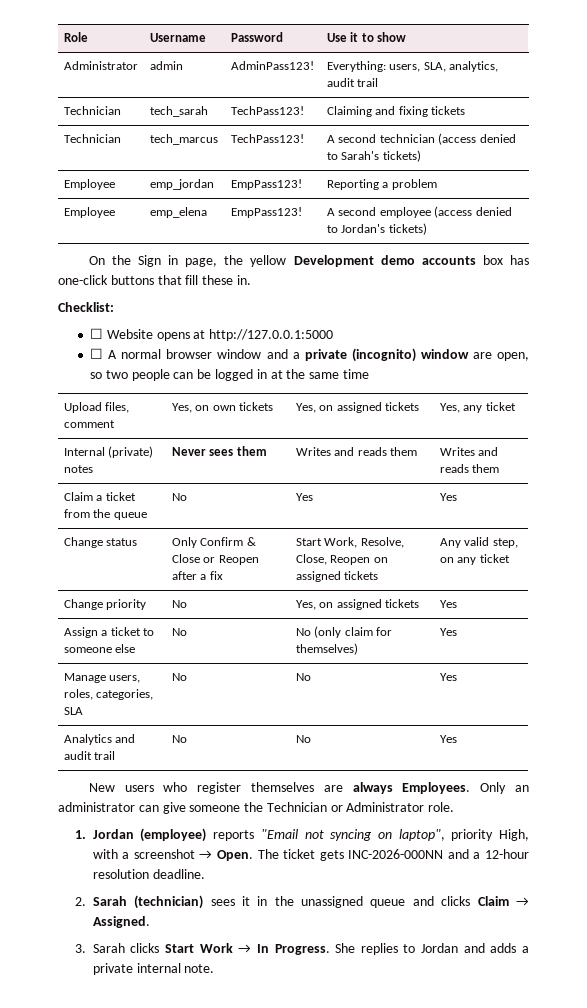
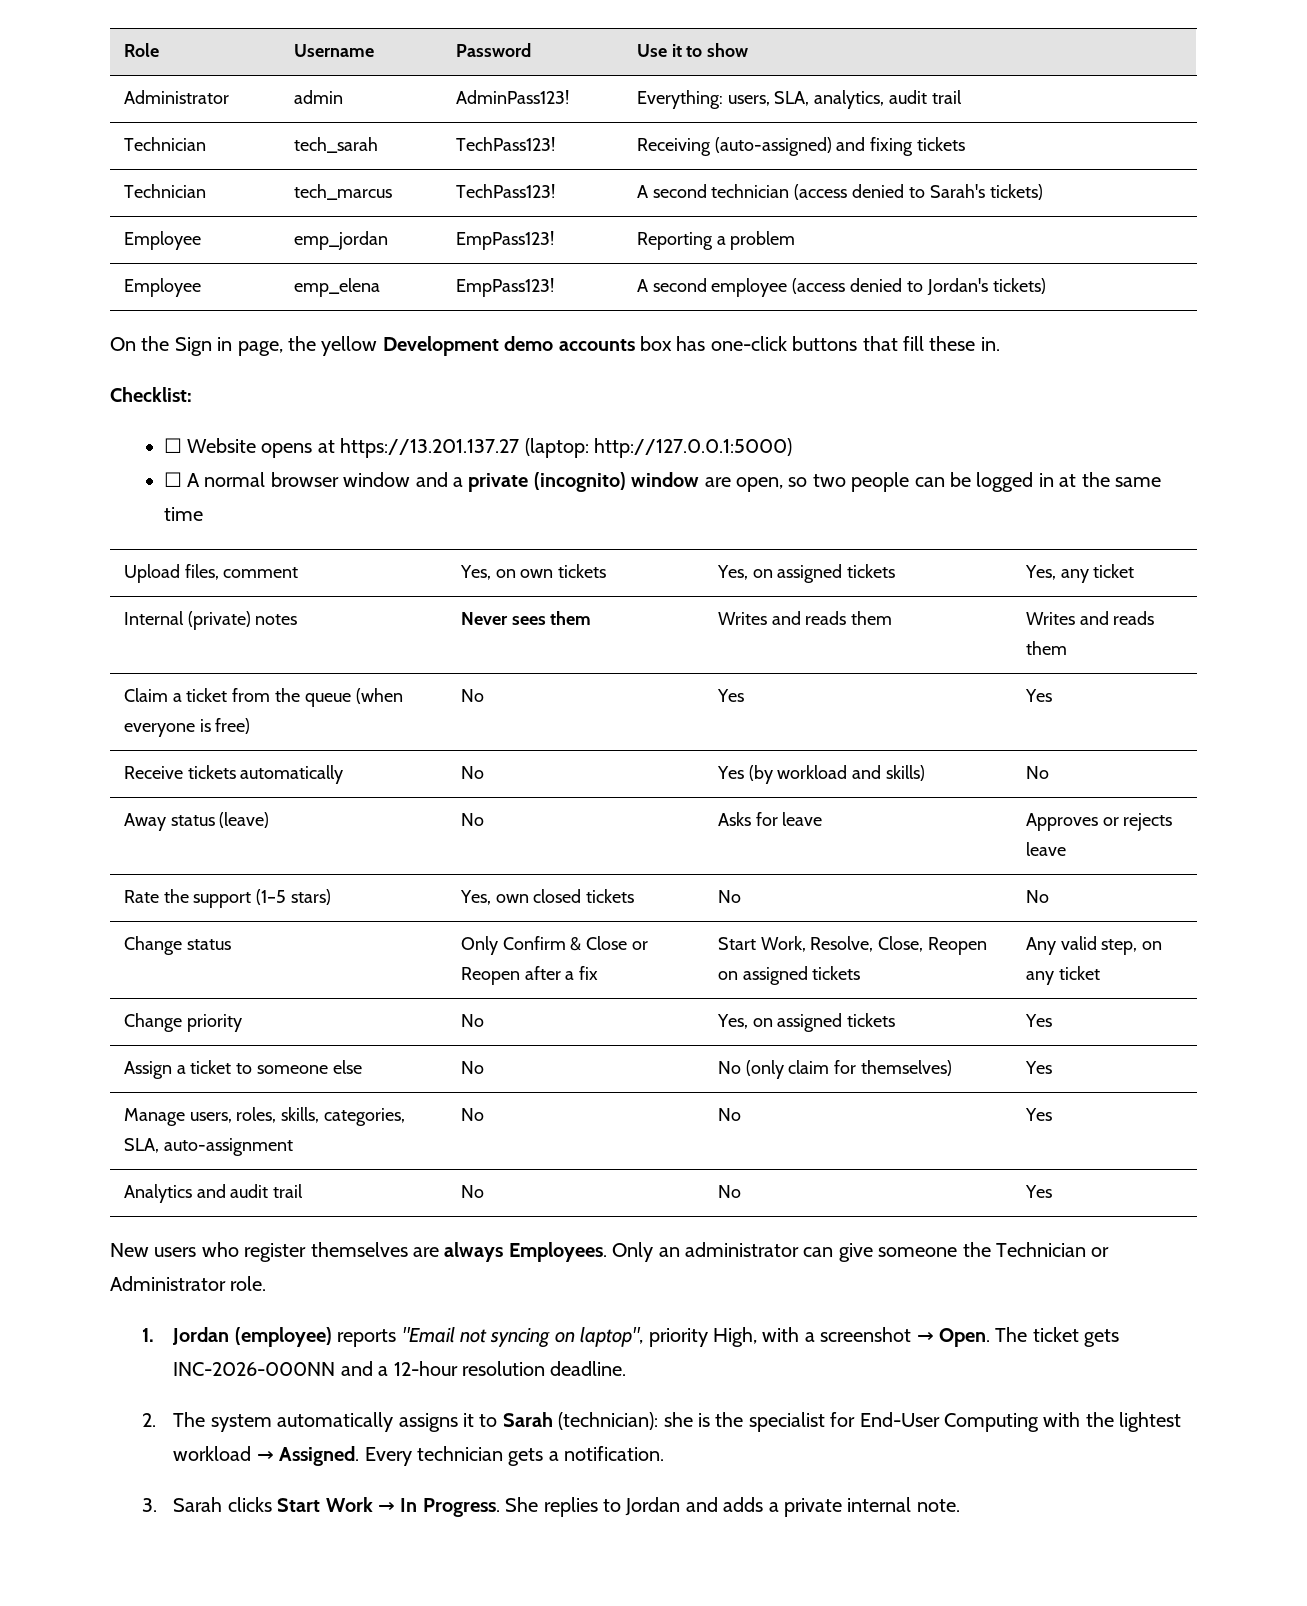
[326,106,372,117] Claiming -> [636,137,832,156] Receiving (auto-assigned)
[209,329,334,341] http://127.0.0.1:5000 -> [340,438,793,458] https://13.201.137.27 (laptop: http://127.0.0.1:5000)
(147, 516) none -> [355,688,403,704] [123,718,251,737] (when everyone is free)
(457, 497) none -> [123,765,344,784] [460,766,484,779] [716,765,926,784] [1025,766,1049,779] [123,812,270,831] [460,813,484,826] [717,812,823,826] [1025,813,1173,831] [1025,842,1066,856] [123,889,332,908] [459,889,635,905] [717,890,741,903] [1025,890,1049,903] // Receive tickets automatically | No | Yes (by workload and skills) | No // Away status (leave) | No | Asks for leave | Approves or rejects leave // Rate the support (1–5 stars) | Yes, own closed tickets | No | No
[96,689,154,700] [63,707,83,715] categories, SLA -> [281,1107,406,1126] [123,1138,293,1156] skills, categories, SLA, auto-assignment
[92,895,530,909] [92,916,150,928] Sarah (technician) sees it in the unassigned queue and clicks Claim → Assigned. -> [173,1412,1182,1432] [173,1446,665,1466] The system automatically assigns it to Sarah (technician): she is the specialist for End-User Computing with the lightest workload → Assigned. Every technician gets a notification.

